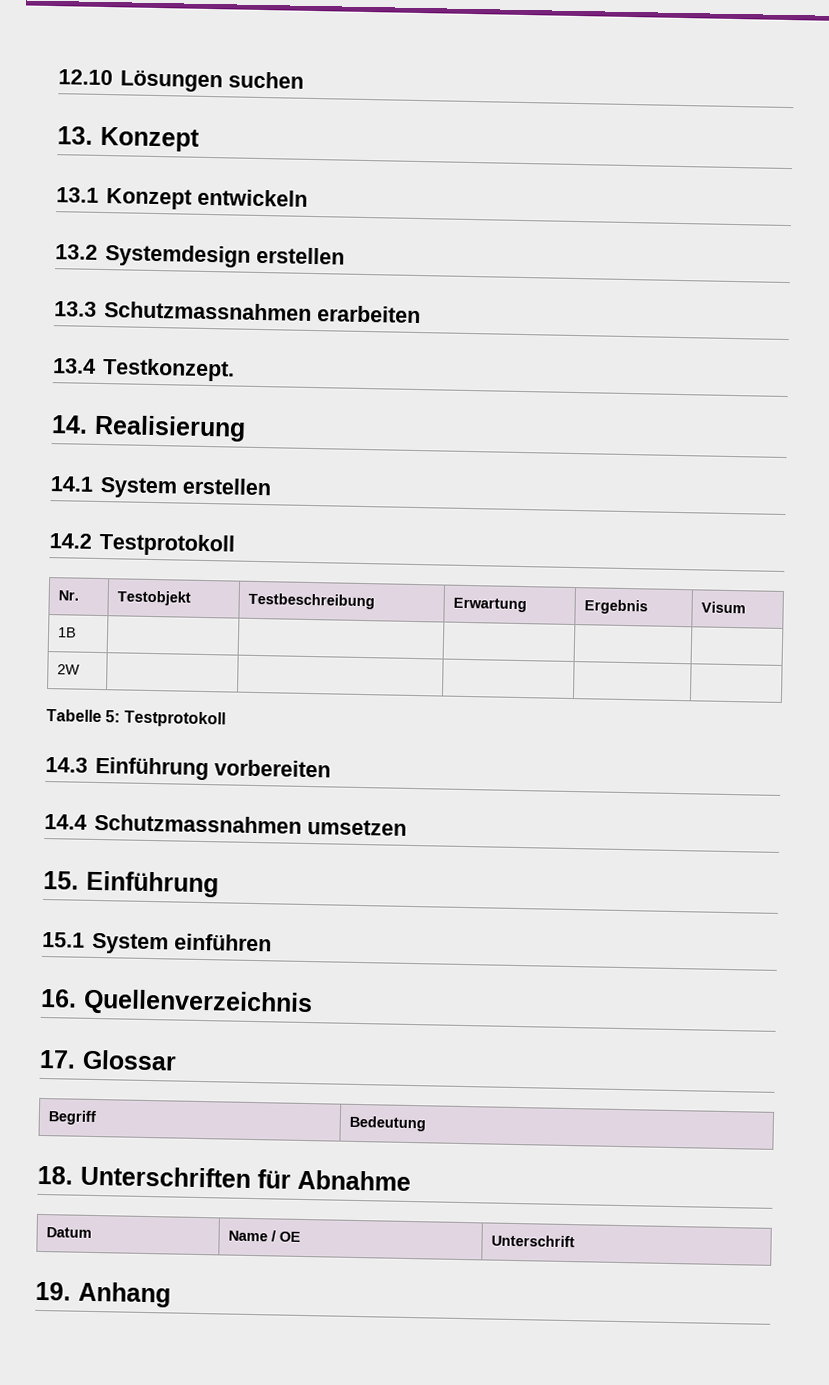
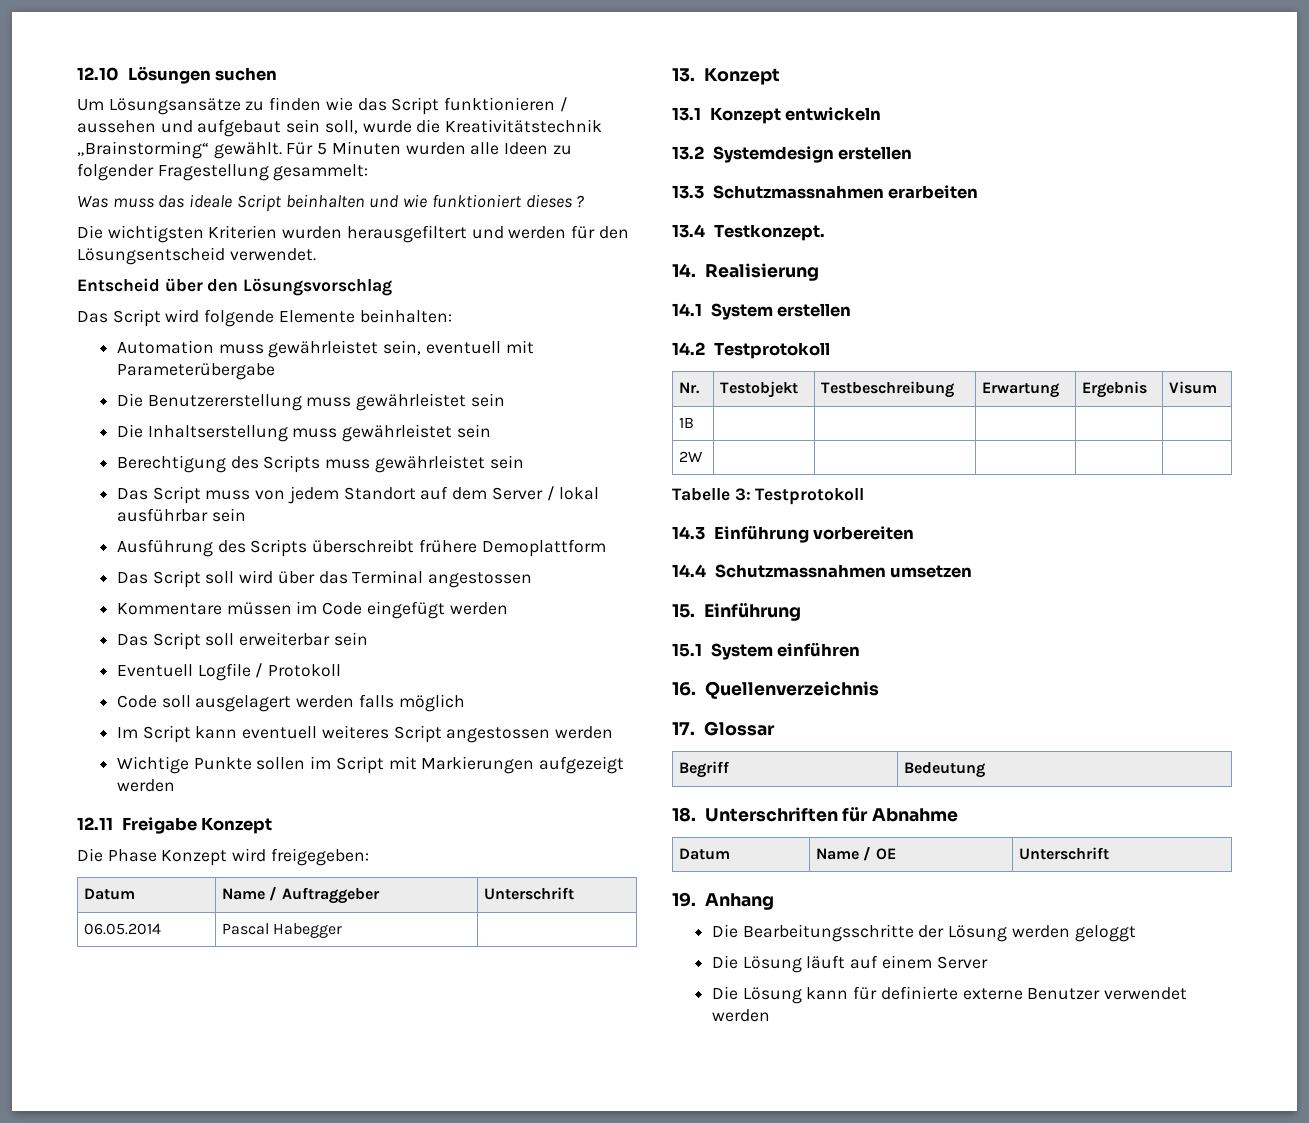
(304, 80) none -> [77,97,568,115] [77,119,603,137] [77,141,572,159] [77,163,369,181] [77,194,586,212] [77,225,629,243] [77,247,316,265] [77,278,393,296] [77,309,452,327] [117,340,534,358] [117,363,276,380] [117,393,505,411] [117,424,491,442] [117,455,524,473] [117,486,600,504] [117,508,246,522] [117,539,606,557] [117,570,533,588] [117,601,508,619] [117,632,368,650] [117,663,342,681] [117,694,465,712] [117,725,614,743] [117,756,625,774] [117,779,176,792] [77,817,273,834] [77,848,369,866] [84,888,136,900] [222,887,380,904] [484,887,575,900] [84,923,162,935] [222,923,343,938] // Um Lösungsansätze zu finden wie das Script funktionieren / aussehen und aufgebaut sein soll, wurde die Kreativitätstechnik „Brainstorming“ gewählt. Für 5 Minuten wurden alle Ideen zu folgender Fragestellung gesammelt: // Was muss das ideale Script beinhalten und wie funktioniert dieses ? // Die wichtigsten Kriterien wurden herausgefiltert und werden für den Lösungsentscheid verwendet. // Entscheid über den Lösungsvorschlag // Das Script wird folgende Elemente beinhalten: // Automation muss gewährleistet sein, eventuell mit Parameterübergabe // Die Benutzererstellung muss gewährleistet sein // Die Inhaltserstellung muss gewährleistet sein // Berechtigung des Scripts muss gewährleistet sein // Das Script muss von jedem Standort auf dem Server / lokal ausführbar sein // Ausführung des Scripts überschreibt frühere Demoplattform // Das Script soll wird über das Terminal angestossen // Kommentare müssen im Code eingefügt werden // Das Script soll erweiterbar sein // Eventuell Logfile / Protokoll // Code soll ausgelagert werden falls möglich // Im Script kann eventuell weiteres Script angestossen werden // Wichtige Punkte sollen im Script mit Markierungen aufgezeigt werden // 12.11 Freigabe Konzept // Die Phase Konzept wird freigegeben: // Datum | Name / Auftraggeber | Unterschrift // 06.05.2014 | Pascal Habegger |
[105,710,121,723] 5: -> [734,488,751,501] 3:
(171, 1294) none -> [712,924,1136,942] [712,955,988,973] [712,986,1188,1004] [712,1009,771,1022] // Die Bearbeitungsschritte der Lösung werden geloggt // Die Lösung läuft auf einem Server // Die Lösung kann für definierte externe Benutzer verwendet werden

